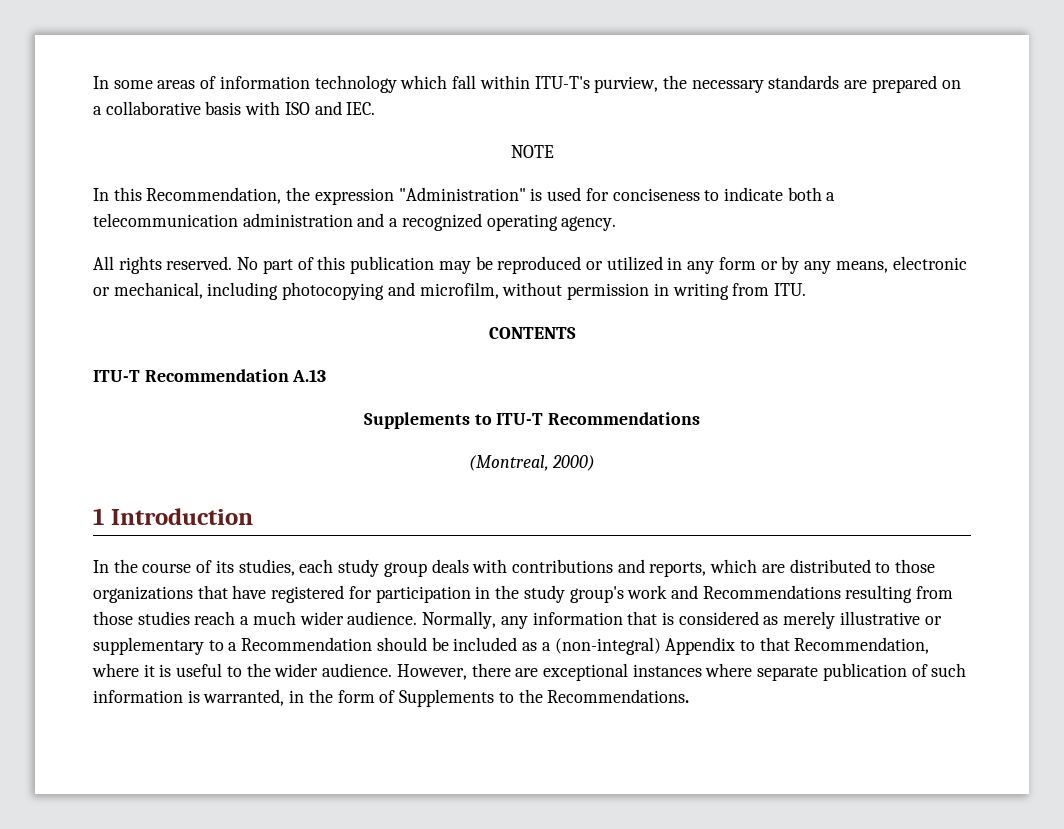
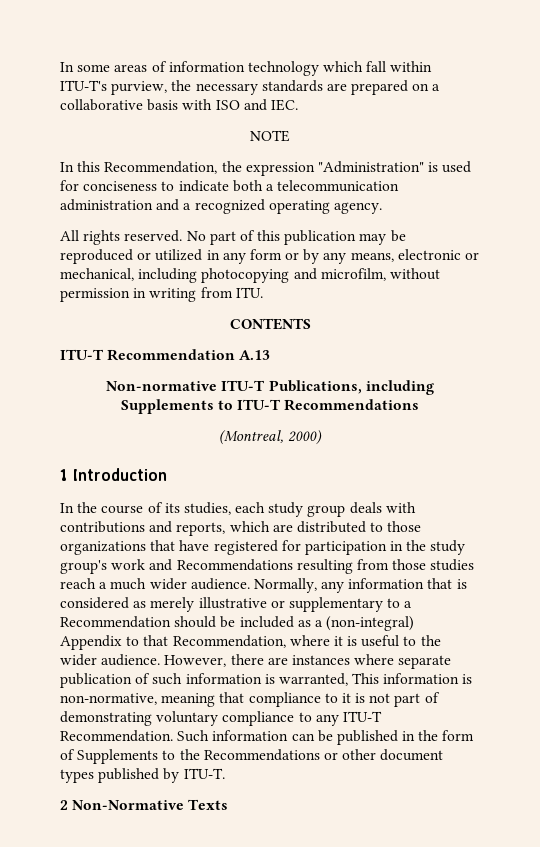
(327, 375) none -> [106,380,434,395] Non-normative ITU-T Publications, including
[542,663,628,681] exceptional -> (288, 661) none
(285, 697) none -> [352,673,473,684] [60,692,440,707] [60,711,382,726] [60,730,398,745] This information is non-normative, meaning that compliance to it is not part of demonstrating voluntary compliance to any ITU-T Recommendation. Such information can be published
[547,689,690,703] Recommendations. -> [203,749,444,761] [60,768,225,783] [60,799,229,810] Recommendations or other document types published by ITU-T. // 2 Non-Normative Texts

